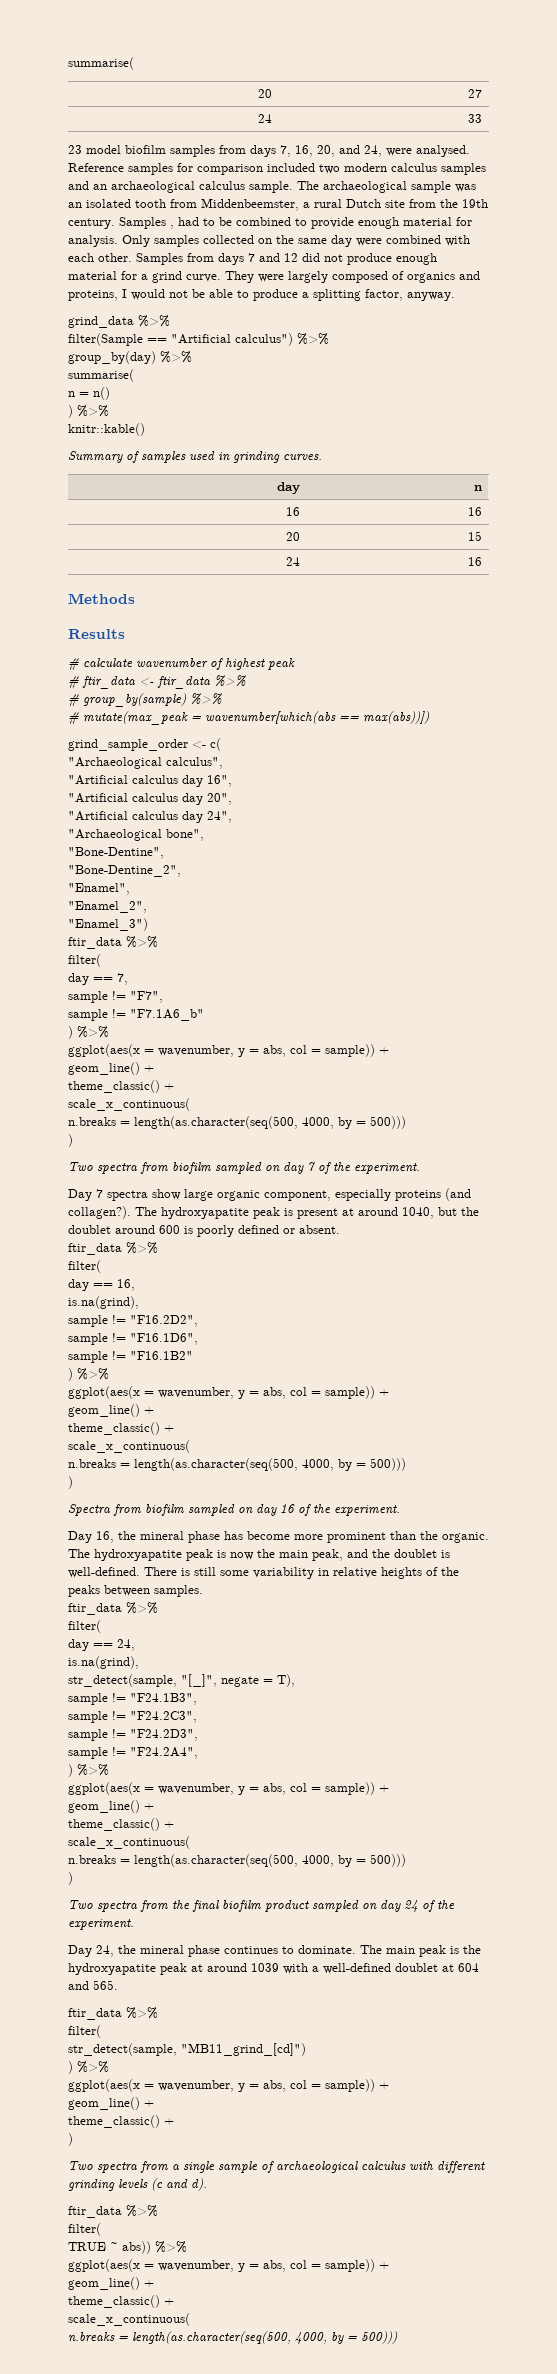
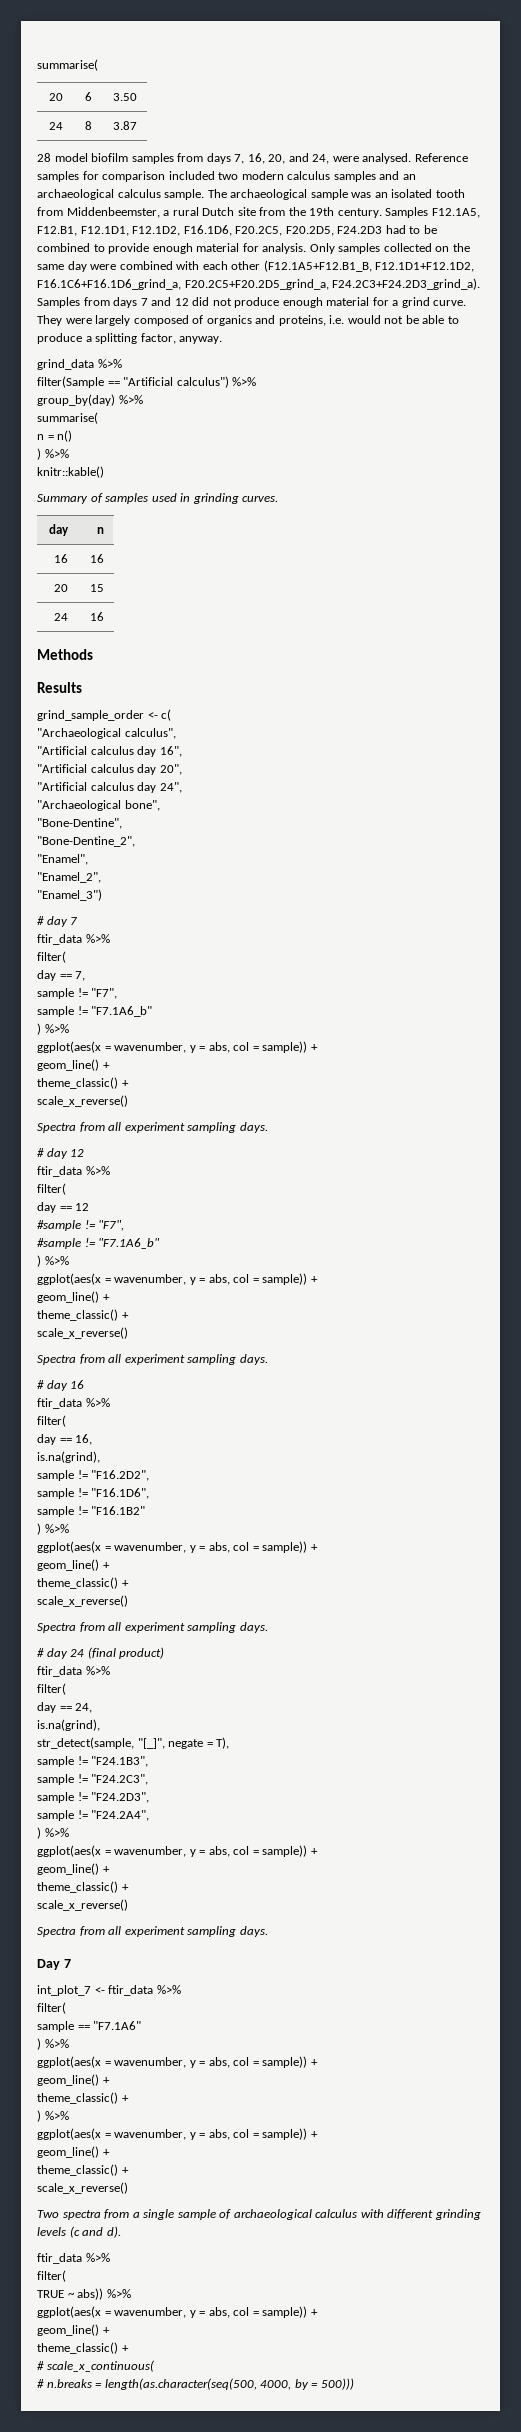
[468,89,483,98] [258,114,273,123] [468,114,483,123] [68,145,82,154] 27 // 24 | 33 // 23 -> [84,92,92,101] [112,93,137,101] [48,122,63,130] [84,121,92,130] [112,121,137,130] [37,153,51,162] 6 | 3.50 // 24 | 8 | 3.87 // 28
[170,225,174,229] , -> [431,208,480,218] [37,225,383,236] F12.1A5, F12.B1, F12.1D1, F12.1D2, F16.1D6, F20.2C5, F20.2D5, F24.2D3
[98,253,132,262] other. -> [231,260,475,272] [37,278,481,290] other (F12.1A5+F12.B1_B, F12.1D1+F12.1D2, F16.1C6+F16.1D6_grind_a, F20.2C5+F20.2D5_grind_a, F24.2C3+F24.2D3_grind_a).
[122,289,127,298] I -> [329,315,345,324] i.e.
[68,658,295,671] [68,675,246,689] [68,693,222,707] [68,711,429,725] // # calculate wavenumber of highest peak // # ftir_data <- ftir_data %>% // # group_by(sample) %>% // # mutate(max_peak = wavenumber[which(abs == max(abs))]) -> (82, 687) none
(148, 924) none -> [37,916,78,927] // # day 7
[68,1098,190,1111] [68,1116,406,1129] [68,1134,73,1147] [68,1162,420,1174] [68,1188,471,1201] [68,1206,479,1219] [68,1225,340,1237] scale_x_continuous( // n.breaks = length(as.character(seq(500, 4000, by = 500))) // ) // Two spectra from biofilm sampled on day 7 of the experiment. // Day 7 spectra show large organic component, especially proteins (and collagen?). The hydroxyapatite peak is present at around 1040, but the doublet around 600 is poorly defined or absent. -> [37,1095,128,1107] [37,1122,268,1133] [37,1148,85,1159] [37,1166,110,1177] [37,1183,66,1195] [37,1202,90,1213] [37,1220,125,1231] [37,1238,161,1249] [37,1255,69,1267] [37,1273,318,1285] [37,1291,110,1303] [37,1309,129,1321] [37,1327,128,1339] [37,1354,268,1365] [37,1380,85,1391] scale_x_reverse() // Spectra from all experiment sampling days. // # day 12 // ftir_data %>% // filter( // day == 12 // #sample != "F7", // #sample != "F7.1A6_b" // ) %>% // ggplot(aes(x = wavenumber, y = abs, col = sample)) + // geom_line() + // theme_classic() + // scale_x_reverse() // Spectra from all experiment sampling days. // # day 16
[68,1440,190,1453] [68,1458,406,1471] [68,1476,73,1489] [68,1504,400,1516] [68,1531,489,1543] [68,1549,450,1561] [68,1567,459,1579] [68,1585,203,1597] scale_x_continuous( // n.breaks = length(as.character(seq(500, 4000, by = 500))) // ) // Spectra from biofilm sampled on day 16 of the experiment. // Day 16, the mineral phase has become more prominent than the organic. The hydroxyapatite peak is now the main peak, and the doublet is well-defined. There is still some variability in relative heights of the peaks between samples. -> [37,1595,128,1607] [37,1622,268,1633] [37,1647,165,1659] scale_x_reverse() // Spectra from all experiment sampling days. // # day 24 (final product)
[68,1836,190,1849] [68,1854,406,1867] [68,1872,73,1885] [68,1900,455,1912] [68,1919,134,1930] [68,1945,481,1957] [68,1963,479,1975] [68,1980,118,1990] [68,2007,158,2020] [68,2025,101,2038] [68,2043,306,2056] scale_x_continuous( // n.breaks = length(as.character(seq(500, 4000, by = 500))) // ) // Two spectra from the final biofilm product sampled on day 24 of the experiment. // Day 24, the mineral phase continues to dominate. The main peak is the hydroxyapatite peak at around 1039 with a well-defined doublet at 604 and 565. // ftir_data %>% // filter( // str_detect(sample, "MB11_grind_[cd]") -> [37,1899,128,1911] [37,1926,268,1937] [37,1959,71,1970] [37,1985,181,1996] [37,2002,66,2014] [37,2021,142,2032] scale_x_reverse() // Spectra from all experiment sampling days. // Day 7 // int_plot_7 <- ftir_data %>% // filter( // sample == "F7.1A6"
(73, 2139) none -> [44,2111,69,2120] [37,2128,318,2140] [37,2146,110,2158] [37,2164,129,2176] [37,2182,128,2194] %>% // ggplot(aes(x = wavenumber, y = abs, col = sample)) + // geom_line() + // theme_classic() + // scale_x_reverse()
[68,2313,190,2326] scale_x_continuous( // -> [37,2360,154,2372] [37,2379,44,2388] # scale_x_continuous( // #

